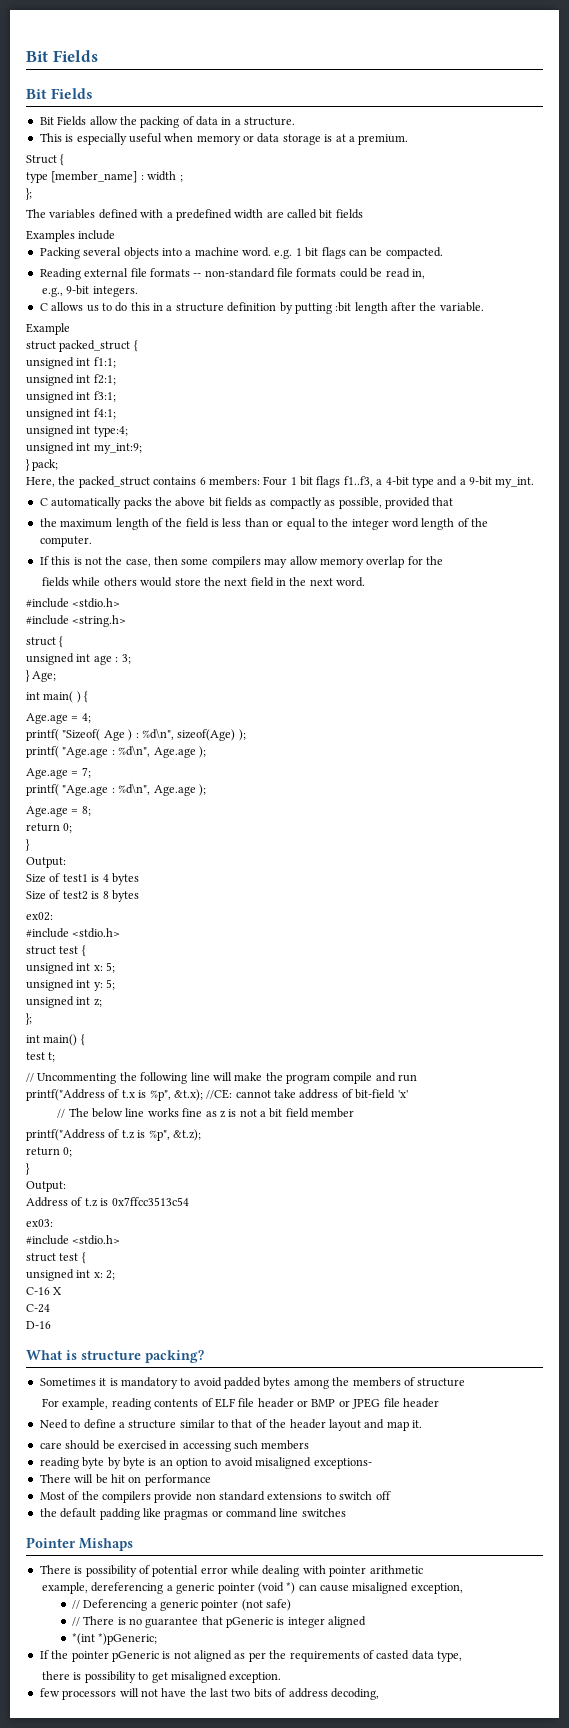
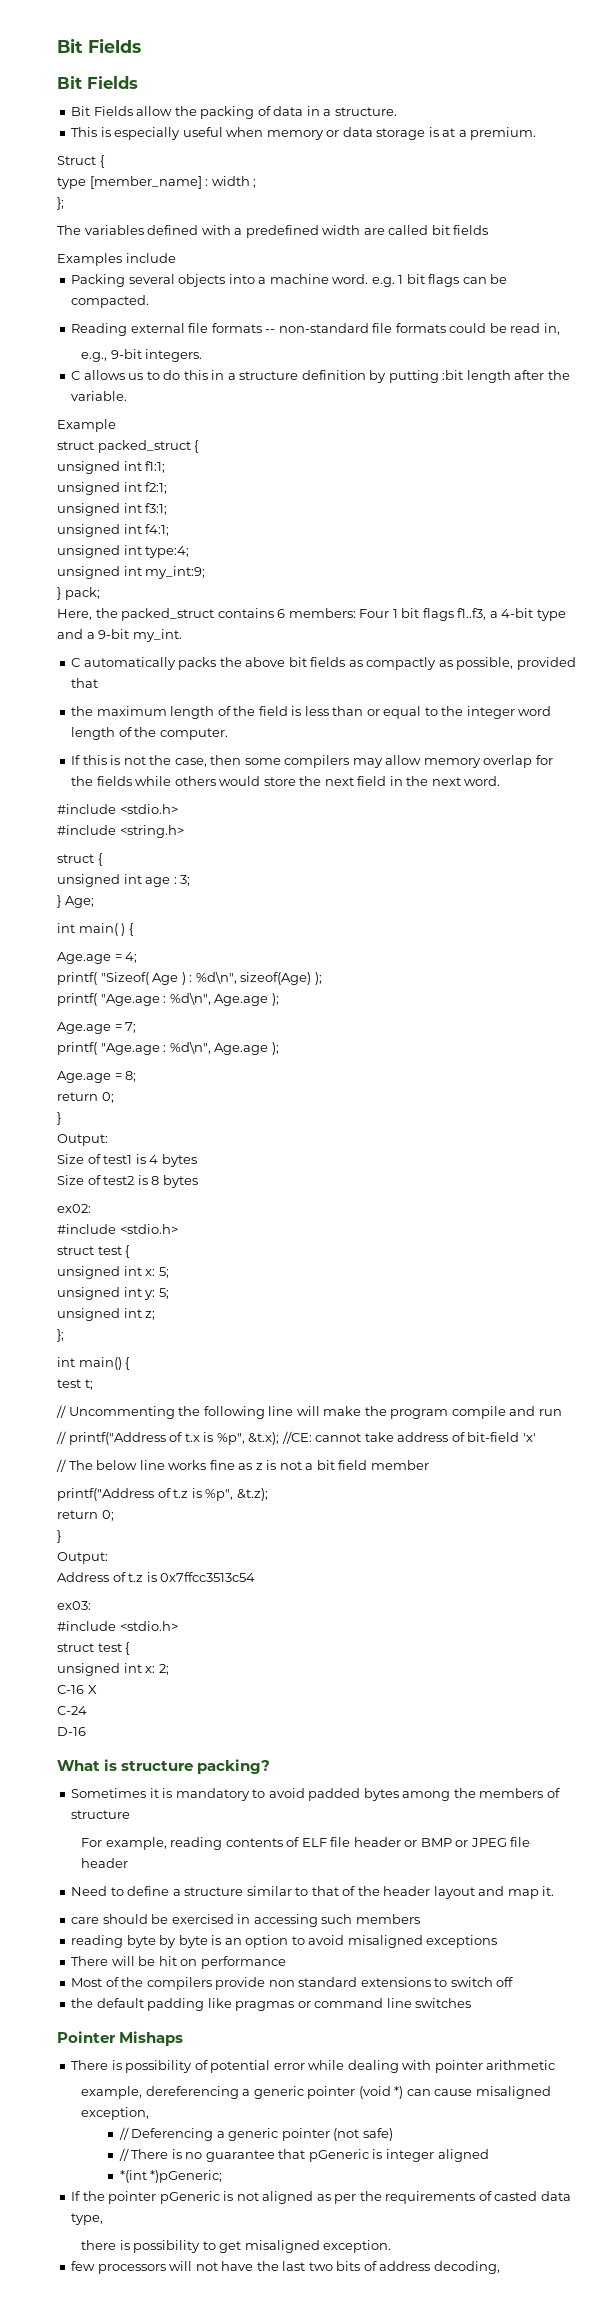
(443, 560) // -> (94, 781) none
(418, 1078) none -> [56,1431,66,1444] //
[313,1458,372,1469] exceptions- -> [426,1935,498,1948] exceptions

